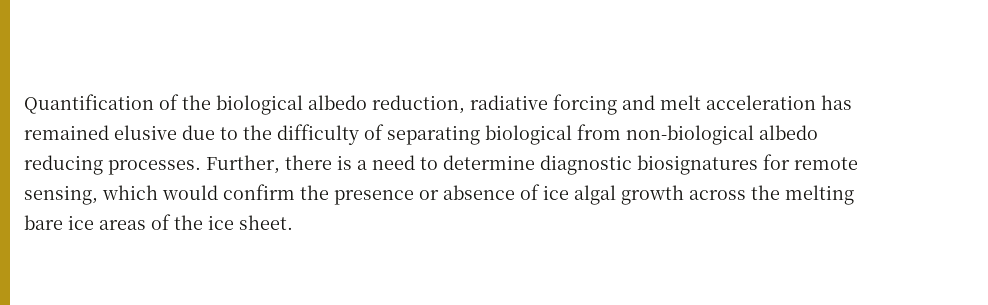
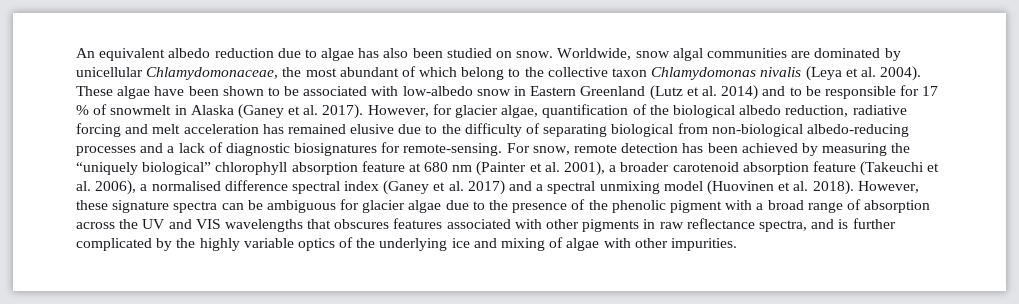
[24,94,154,114] Quantification -> [76,48,901,61] [76,66,922,81] [76,85,939,100] [76,104,629,119] An equivalent albedo reduction due to algae has also been studied on snow. Worldwide, snow algal communities are dominated by unicellular Chlamydomonaceae, the most abundant of which belong to the collective taxon Chlamydomonas nivalis (Leya et al. 2004). These algae have been shown to be associated with low-albedo snow in Eastern Greenland (Lutz et al. 2014) and to be responsible for 17 % of snowmelt in Alaska (Ganey et al. 2017). However, for glacier algae, quantification
[759,125,818,140] [24,154,858,175] [24,184,854,205] [24,214,293,230] albedo reducing processes. Further, there is a need to determine diagnostic biosignatures for remote sensing, which would confirm the presence or absence of ice algal growth across the melting bare ice areas of the ice sheet. -> [806,124,909,137] [76,142,911,156] [76,161,940,176] [76,180,919,195] [76,199,931,213] [76,218,896,232] [76,237,737,251] albedo-reducing processes and a lack of diagnostic biosignatures for remote-sensing. For snow, remote detection has been achieved by measuring the “uniquely biological” chlorophyll absorption feature at 680 nm (Painter et al. 2001), a broader carotenoid absorption feature (Takeuchi et al. 2006), a normalised difference spectral index (Ganey et al. 2017) and a spectral unmixing model (Huovinen et al. 2018). However, these signature spectra can be ambiguous for glacier algae due to the presence of the phenolic pigment with a broad range of absorption across the UV and VIS wavelengths that obscures features associated with other pigments in raw reflectance spectra, and is further complicated by the highly variable optics of the underlying ice and mixing of algae with other impurities.

